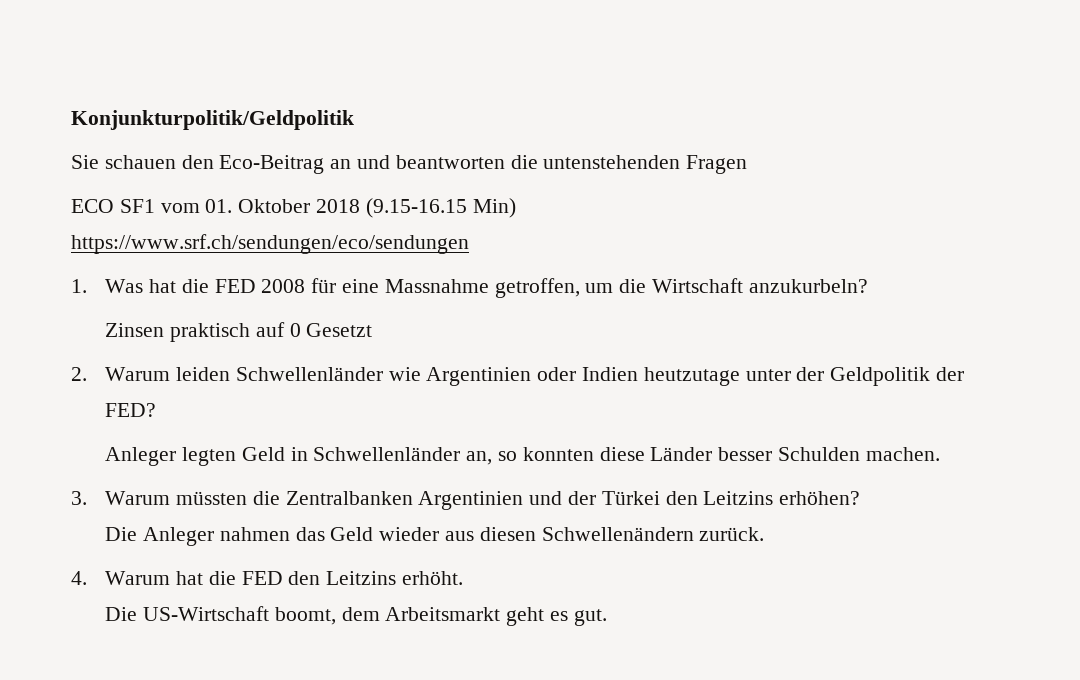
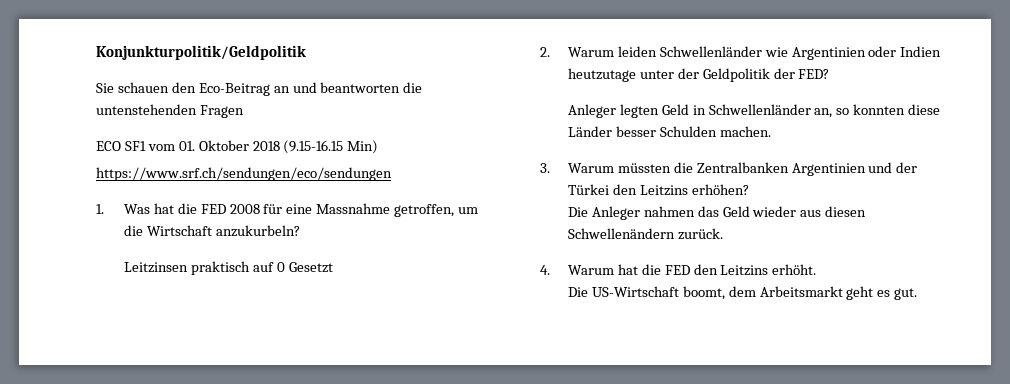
[105,323,165,337] Zinsen -> [123,262,188,273] Leitzinsen

